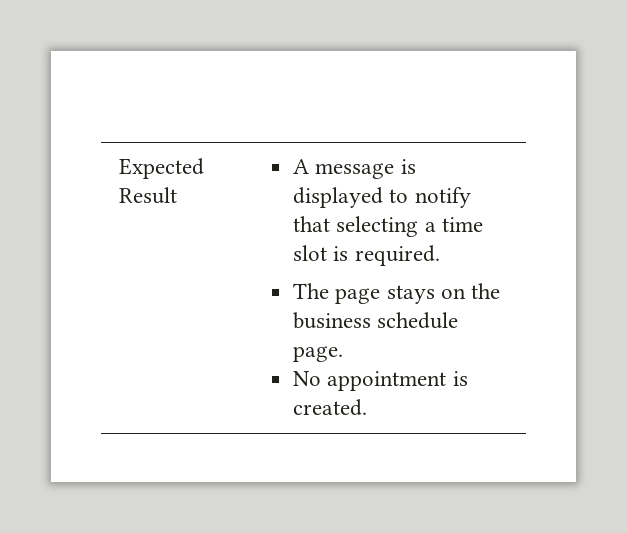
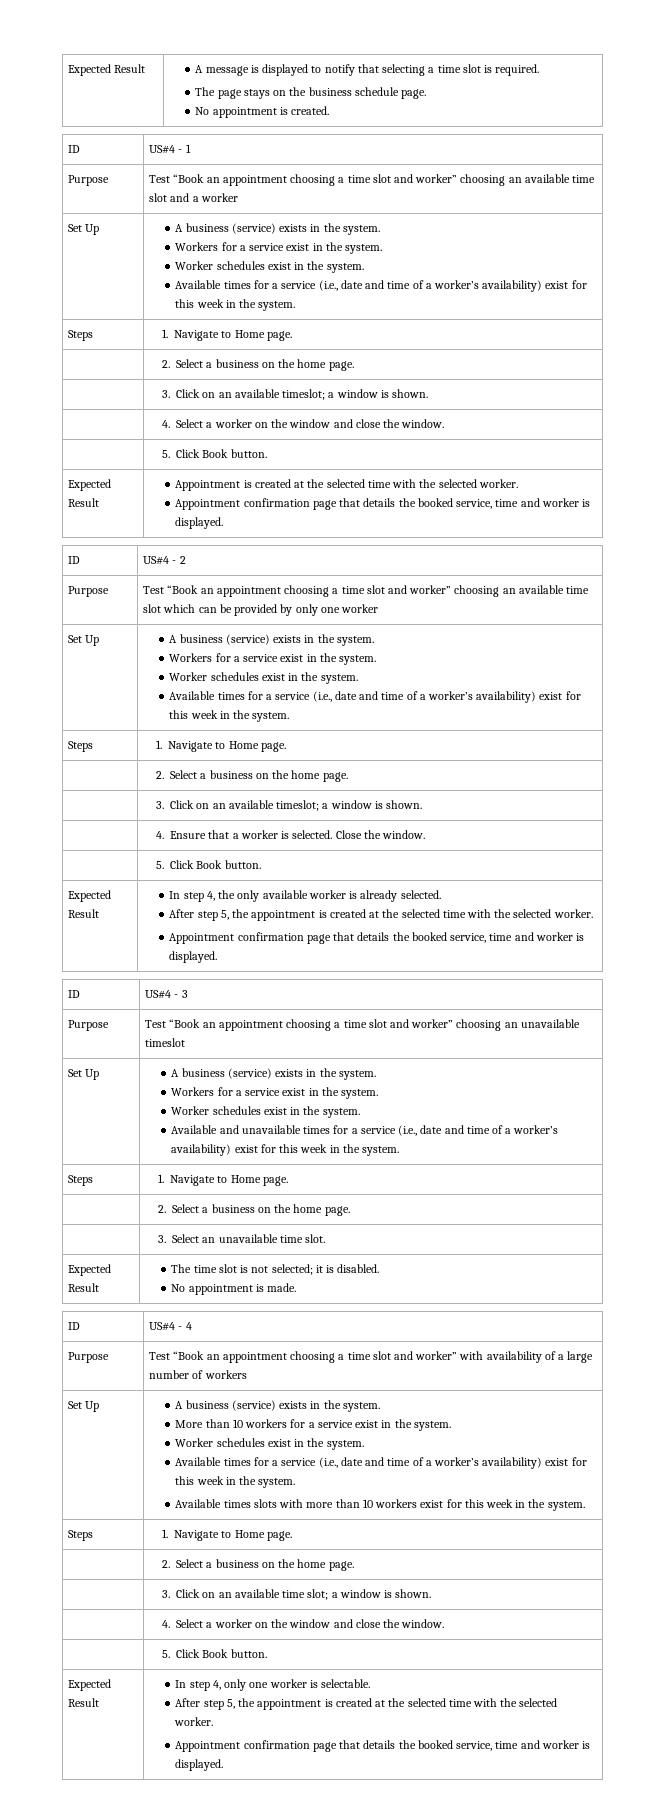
(368, 407) none -> [68,145,81,153] [149,144,191,154] [68,175,110,186] [149,174,596,186] [149,193,238,202] [68,224,100,235] [175,223,380,235] [175,242,383,254] [175,261,364,273] [175,280,587,292] [175,299,296,311] [68,330,94,341] [162,329,292,341] [162,359,354,371] [162,389,429,400] [162,419,445,428] [162,449,267,458] [68,479,112,491] [68,498,100,507] [175,479,518,491] [175,498,590,510] [175,517,224,529] [68,556,81,564] [143,556,186,565] [68,586,110,597] [143,585,590,597] [143,604,378,616] [68,635,100,646] [169,634,374,646] [169,653,377,665] [169,672,358,684] [169,691,581,703] [169,710,290,722] [68,741,94,752] [156,740,286,752] [156,770,348,782] [156,800,423,811] [156,830,426,839] [156,860,261,869] [68,890,112,902] [68,909,100,918] [169,890,441,902] [169,909,593,921] [169,932,584,944] [169,951,218,963] [68,990,81,998] [145,990,188,999] [68,1020,110,1031] [145,1019,580,1031] [145,1038,186,1047] [68,1069,100,1080] [171,1068,376,1080] [171,1087,379,1099] [171,1106,360,1118] [171,1125,559,1136] [171,1144,400,1156] [68,1175,94,1186] [158,1174,288,1186] [158,1204,350,1216] [158,1234,326,1243] [68,1264,112,1276] [68,1283,100,1292] [171,1264,380,1275] [171,1283,297,1295] [68,1322,81,1330] [149,1322,192,1331] [68,1352,110,1363] [149,1351,594,1363] [149,1370,247,1379] [68,1401,100,1412] [175,1400,380,1412] [175,1419,451,1431] [175,1438,364,1450] [175,1457,587,1469] [175,1476,296,1488] [175,1499,585,1511] [68,1530,94,1541] [162,1529,292,1541] [162,1559,354,1571] [162,1589,432,1600] [162,1619,445,1628] [162,1649,267,1658] [68,1679,112,1691] [68,1698,100,1707] [175,1679,371,1691] [175,1698,558,1710] [174,1717,214,1726] [175,1740,590,1752] [175,1759,224,1771] // ID | US#4 - 1 // Purpose | Test “Book an appointment choosing a time slot and worker” choosing an available time slot and a worker // Set Up | A business (service) exists in the system. // Workers for a service exist in the system. // Worker schedules exist in the system. // Available times for a service (i.e., date and time of a worker’s availability) exist for this week in the system. // Steps | 1. Navigate to Home page. // | 2. Select a business on the home page. // | 3. Click on an available timeslot; a window is shown. // | 4. Select a worker on the window and close the window. // | 5. Click Book button. // Expected Result | Appointment is created at the selected time with the selected worker. // Appointment confirmation page that details the booked service, time and worker is displayed. // ID | US#4 - 2 // Purpose | Test “Book an appointment choosing a time slot and worker” choosing an available time slot which can be provided by only one worker // Set Up | A business (service) exists in the system. // Workers for a service exist in the system. // Worker schedules exist in the system. // Available times for a service (i.e., date and time of a worker’s availability) exist for this week in the system. // Steps | 1. Navigate to Home page. // | 2. Select a business on the home page. // | 3. Click on an available timeslot; a window is shown. // | 4. Ensure that a worker is selected. Close the window. // | 5. Click Book button. // Expected Result | In step 4, the only available worker is already selected. // After step 5, the appointment is created at the selected time with the selected worker. // Appointment confirmation page that details the booked service, time and worker is displayed. // ID | US#4 - 3 // Purpose | Test “Book an appointment choosing a time slot and worker” choosing an unavailable timeslot // Set Up | A business (service) exists in the system. // Workers for a service exist in the system. // Worker schedules exist in the system. // Available and unavailable times for a service (i.e., date and time of a worker’s availability) exist for this week in the system. // Steps | 1. Navigate to Home page. // | 2. Select a business on the home page. // | 3. Select an unavailable time slot. // Expected Result | The time slot is not selected; it is disabled. // No appointment is made. // ID | US#4 - 4 // Purpose | Test “Book an appointment choosing a time slot and worker” with availability of a large number of workers // Set Up | A business (service) exists in the system. // More than 10 workers for a service exist in the system. // Worker schedules exist in the system. // Available times for a service (i.e., date and time of a worker’s availability) exist for this week in the system. // Available times slots with more than 10 workers exist for this week in the system. // Steps | 1. Navigate to Home page. // | 2. Select a business on the home page. // | 3. Click on an available time slot; a window is shown. // | 4. Select a worker on the window and close the window. // | 5. Click Book button. // Expected Result | In step 4, only one worker is selectable. // After step 5, the appointment is created at the selected time with the selected worker. // Appointment confirmation page that details the booked service, time and worker is displayed.

